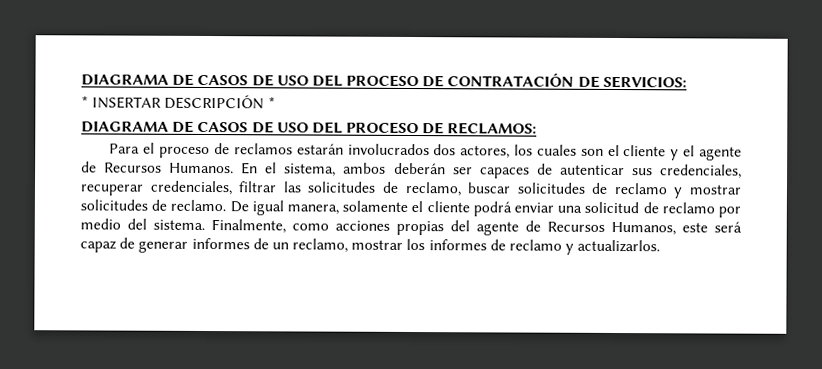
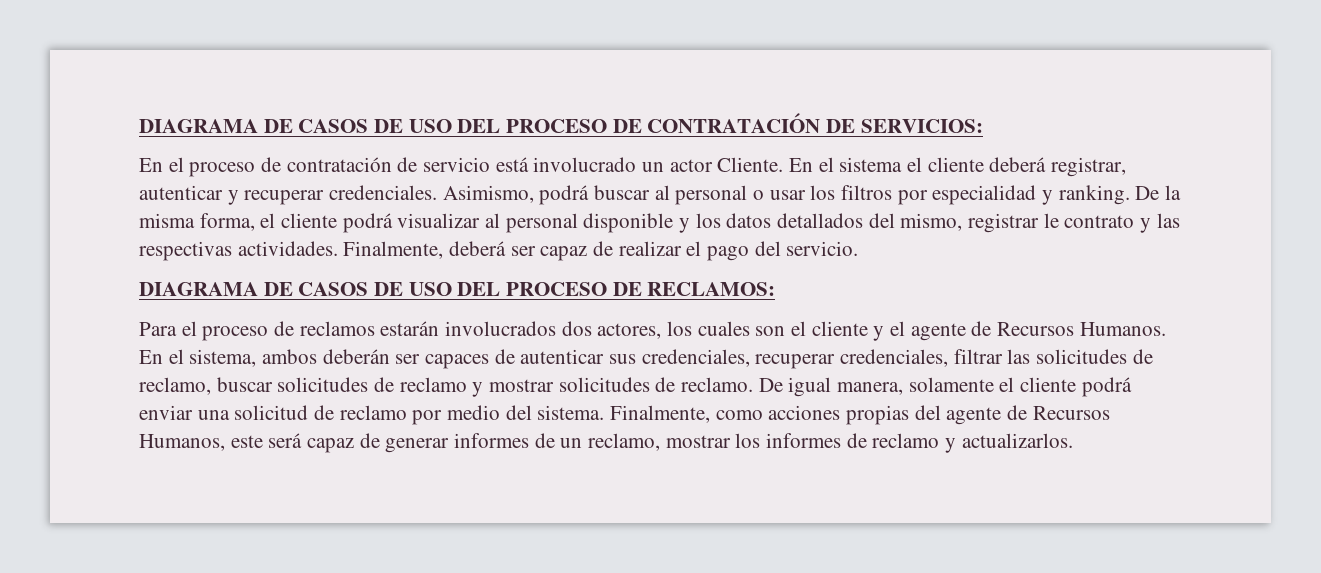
[81,94,276,110] * INSERTAR DESCRIPCIÓN * -> [139,157,1127,177] [139,185,1182,205] [139,213,1180,233] [139,241,859,261] En el proceso de contratación de servicio está involucrado un actor Cliente. En el sistema el cliente deberá registrar, autenticar y recuperar credenciales. Asimismo, podrá buscar al personal o usar los filtros por especialidad y ranking. De la misma forma, el cliente podrá visualizar al personal disponible y los datos detallados del mismo, registrar le contrato y las respectivas actividades. Finalmente, deberá ser capaz de realizar el pago del servicio.

